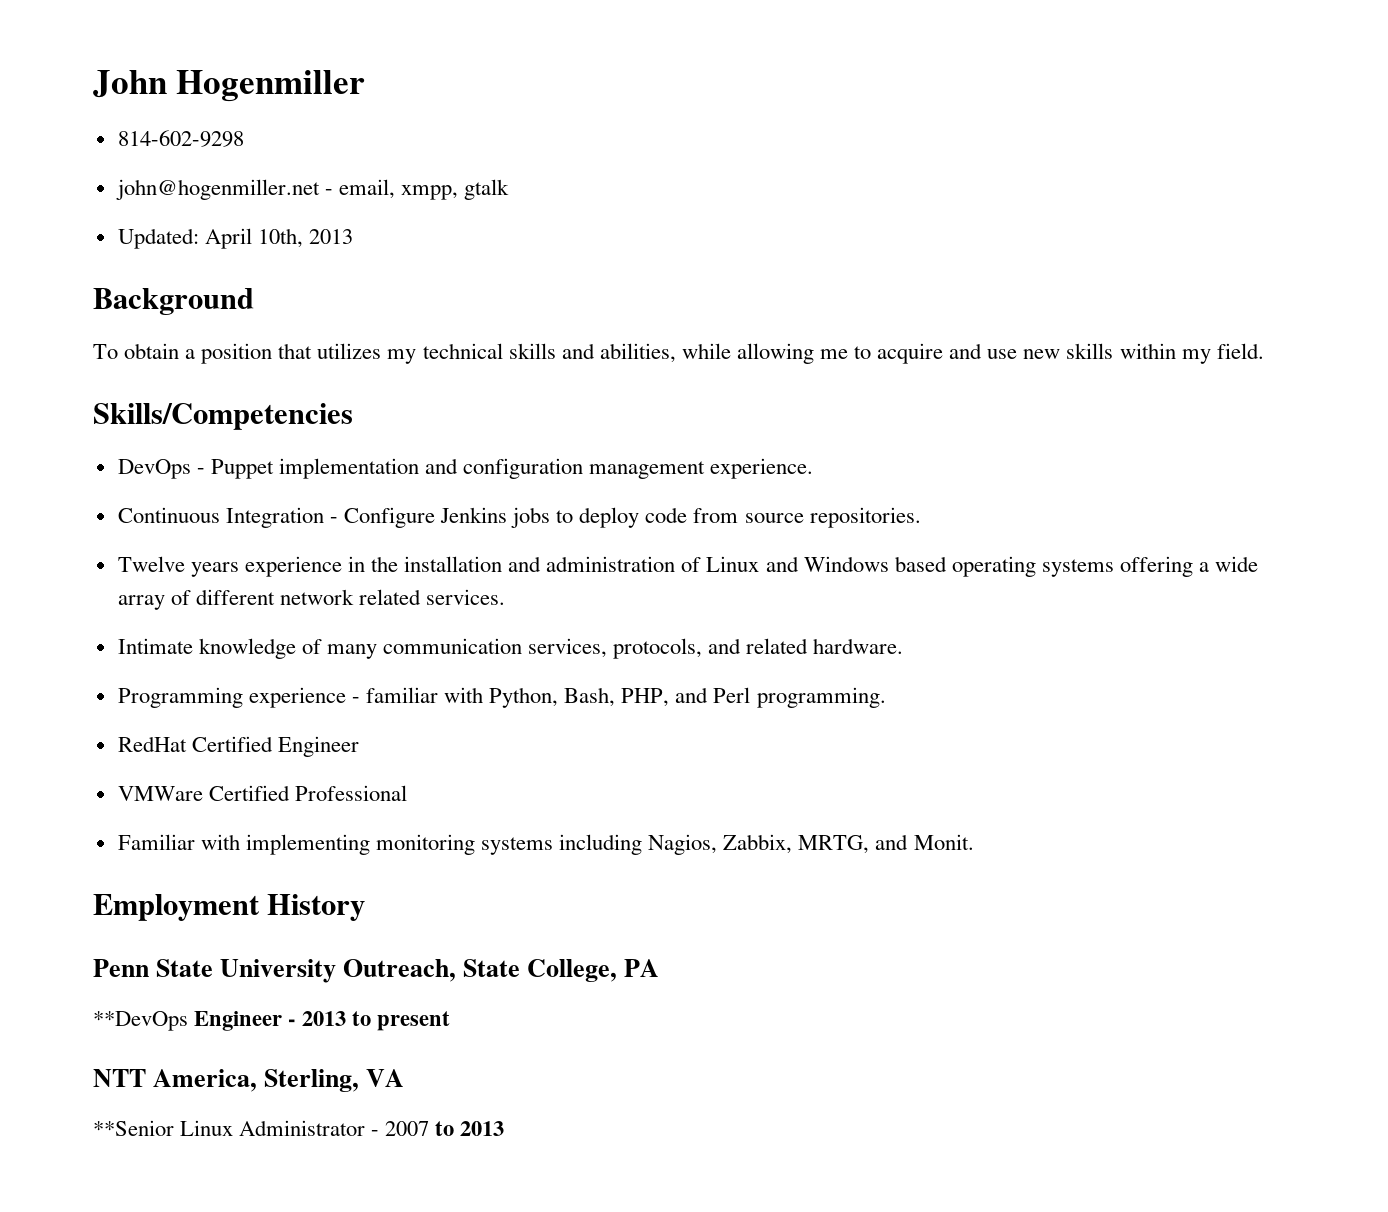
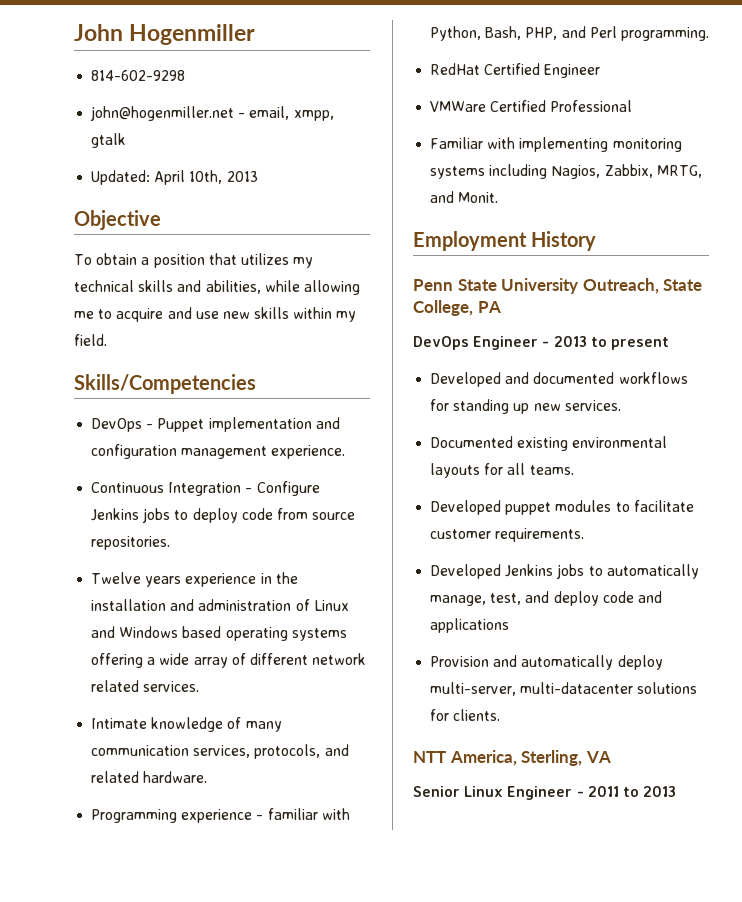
[93,288,254,315] Background -> [74,210,161,230] Objective
[93,1011,188,1031] **DevOps -> [413,336,469,350] DevOps
(451, 1021) none -> [430,372,688,387] [430,399,621,414] [430,436,668,451] [430,463,574,478] [430,500,694,515] [430,528,585,542] [430,564,699,579] [430,591,662,606] [430,618,510,633] [430,655,663,670] [430,682,698,696] [430,709,501,721] // Developed and documented workflows for standing up new services. // Documented existing environmental layouts for all teams. // Developed puppet modules to facilitate customer requirements. // Developed Jenkins jobs to automatically manage, test, and deploy code and applications // Provision and automatically deploy multi-server, multi-datacenter solutions for clients.
[93,1120,430,1136] **Senior Linux Administrator - 2007 -> [413,786,619,800] Senior Linux Engineer - 2011

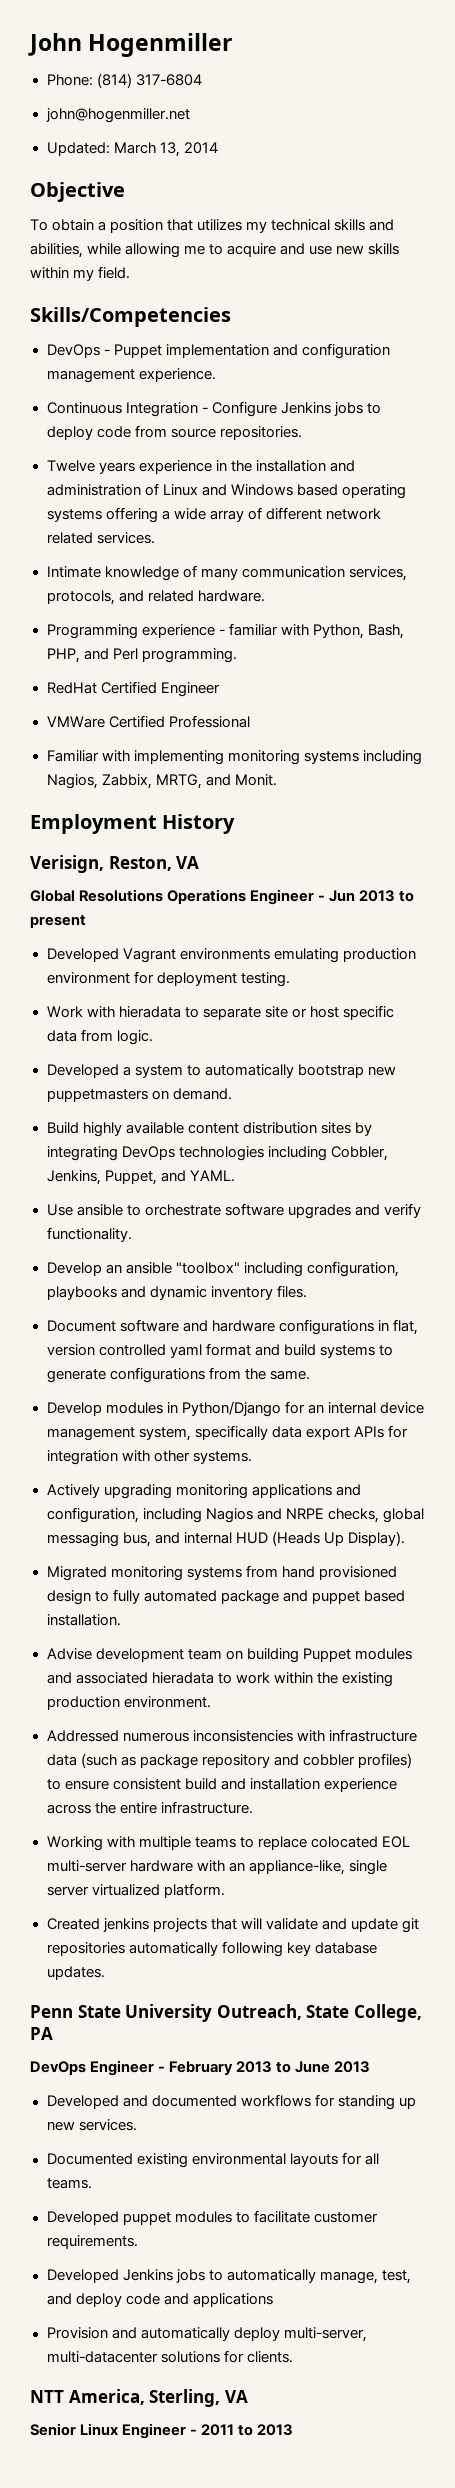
[91,70,186,81] [90,106,334,121] [91,133,127,148] [91,170,258,185] 814-602-9298 // john@hogenmiller.net - email, xmpp, gtalk // Updated: April 10th, 2013 -> [46,73,202,88] [45,108,190,123] [46,142,218,157] Phone: (814) 317-6804 // john@hogenmiller.net // Updated: March 13, 2014
(597, 241) none -> [30,855,200,873] [30,889,415,905] [30,915,86,928] [46,948,416,963] [46,971,290,987] [46,1005,394,1020] [46,1029,153,1045] [46,1064,396,1078] [46,1088,232,1102] [46,1122,372,1137] [46,1146,388,1161] [46,1170,235,1185] [46,1203,421,1219] [46,1227,132,1242] [46,1261,399,1277] [46,1285,307,1300] [46,1319,418,1335] [46,1343,393,1358] [46,1367,310,1383] [46,1401,424,1417] [46,1425,408,1441] [46,1450,252,1465] [46,1484,361,1499] [46,1507,424,1523] [46,1531,405,1547] [46,1565,397,1581] [46,1589,405,1605] [46,1614,121,1626] [46,1648,412,1663] [46,1672,393,1687] [46,1696,211,1710] [46,1729,417,1742] [46,1753,412,1769] [46,1778,397,1792] [46,1801,253,1814] [46,1836,410,1851] [46,1860,387,1875] [46,1883,225,1898] [46,1918,419,1933] [46,1941,377,1957] [46,1966,105,1980] // Verisign, Reston, VA // Global Resolutions Operations Engineer - Jun 2013 to present // Developed Vagrant environments emulating production environment for deployment testing. // Work with hieradata to separate site or host specific data from logic. // Developed a system to automatically bootstrap new puppetmasters on demand. // Build highly available content distribution sites by integrating DevOps technologies including Cobbler, Jenkins, Puppet, and YAML. // Use ansible to orchestrate software upgrades and verify functionality. // Develop an ansible "toolbox" including configuration, playbooks and dynamic inventory files. // Document software and hardware configurations in flat, version controlled yaml format and build systems to generate configurations from the same. // Develop modules in Python/Django for an internal device management system, specifically data export APIs for integration with other systems. // Actively upgrading monitoring applications and configuration, including Nagios and NRPE checks, global messaging bus, and internal HUD (Heads Up Display). // Migrated monitoring systems from hand provisioned design to fully automated package and puppet based installation. // Advise development team on building Puppet modules and associated hieradata to work within the existing production environment. // Addressed numerous inconsistencies with infrastructure data (such as package repository and cobbler profiles) to ensure consistent build and installation experience across the entire infrastructure. // Working with multiple teams to replace colocated EOL multi-server hardware with an appliance-like, single server virtualized platform. // Created jenkins projects that will validate and update git repositories automatically following key database updates.
[553,336,669,350] 2013 to present -> [169,2061,371,2075] February 2013 to June 2013

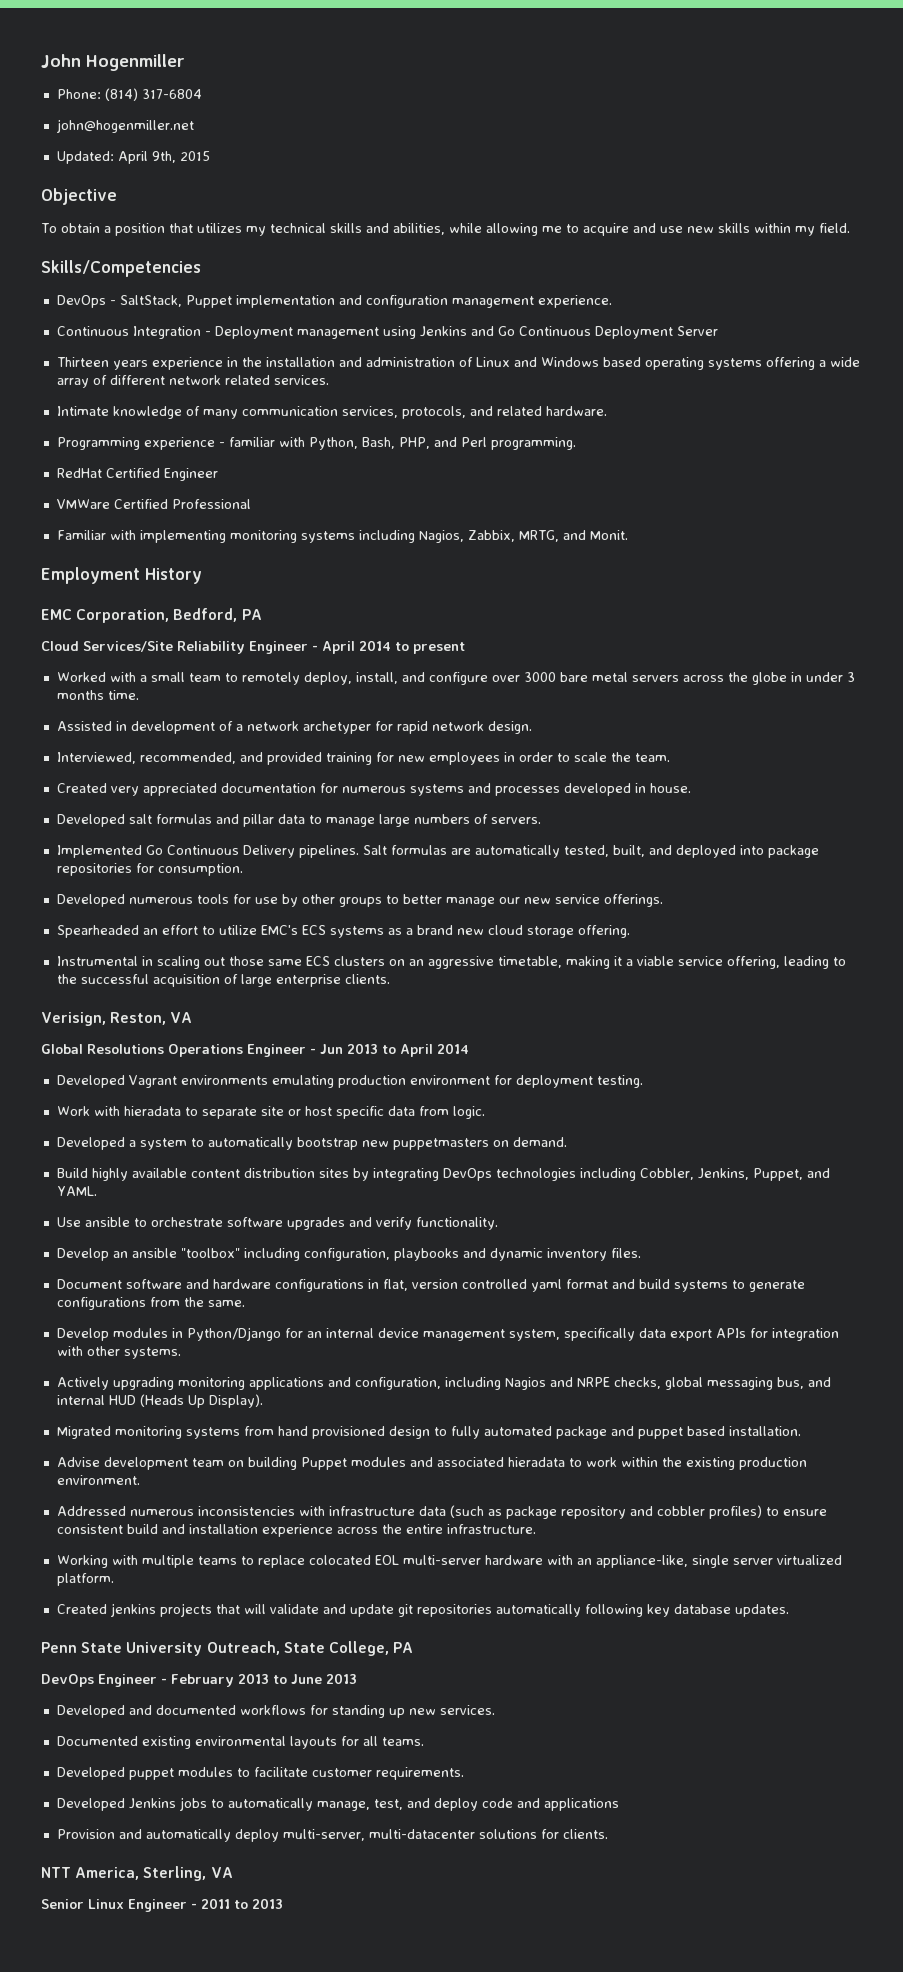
[113,142,218,157] March 13, 2014 -> [117,151,210,164] April 9th, 2015
(110, 352) none -> [119,295,182,307] SaltStack,
[211,401,381,417] [46,425,302,440] [46,460,95,472] Configure Jenkins jobs to deploy code from source repositories. // Twelve -> [214,326,718,339] [56,357,109,367] Deployment management using Jenkins and Go Continuous Deployment Server // Thirteen
(236, 824) none -> [41,608,262,623] [41,640,465,654] [56,672,855,685] [56,690,139,700] [56,721,532,734] [56,752,670,765] [56,783,691,796] [56,814,541,827] [56,845,819,858] [56,863,243,876] [56,894,663,907] [56,925,630,938] [56,956,846,969] [56,974,390,987] // EMC Corporation, Bedford, PA // Cloud Services/Site Reliability Engineer - April 2014 to present // Worked with a small team to remotely deploy, install, and configure over 3000 bare metal servers across the globe in under 3 months time. // Assisted in development of a network archetyper for rapid network design. // Interviewed, recommended, and provided training for new employees in order to scale the team. // Created very appreciated documentation for numerous systems and processes developed in house. // Developed salt formulas and pillar data to manage large numbers of servers. // Implemented Go Continuous Delivery pipelines. Salt formulas are automatically tested, built, and deployed into package repositories for consumption. // Developed numerous tools for use by other groups to better manage our new service offerings. // Spearheaded an effort to utilize EMC's ECS systems as a brand new cloud storage offering. // Instrumental in scaling out those same ECS clusters on an aggressive timetable, making it a viable service offering, leading to the successful acquisition of large enterprise clients.
[30,915,86,928] present -> [400,1043,469,1057] April 2014

